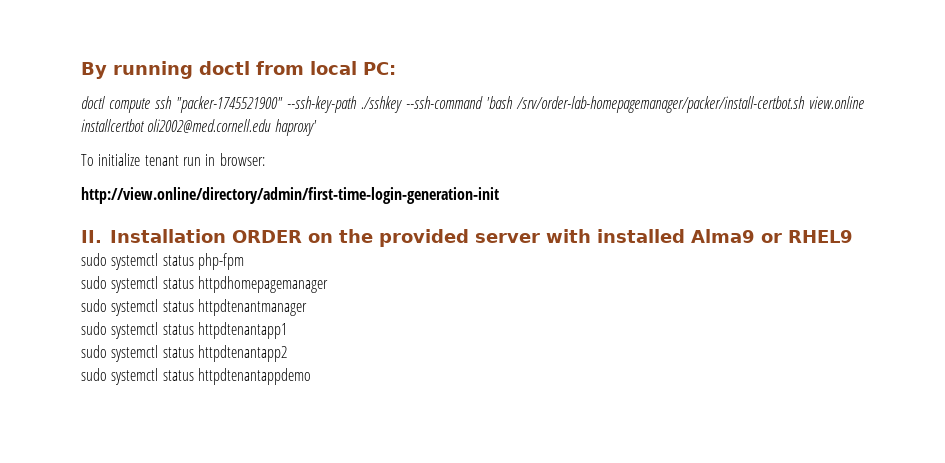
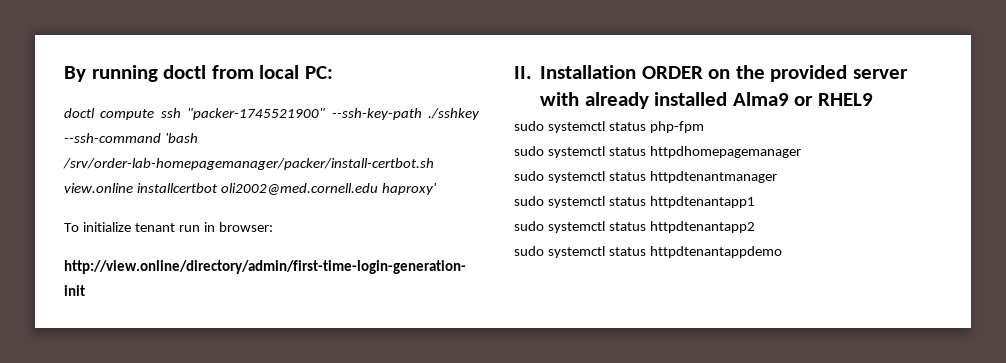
(591, 236) none -> [584,92,649,109] already

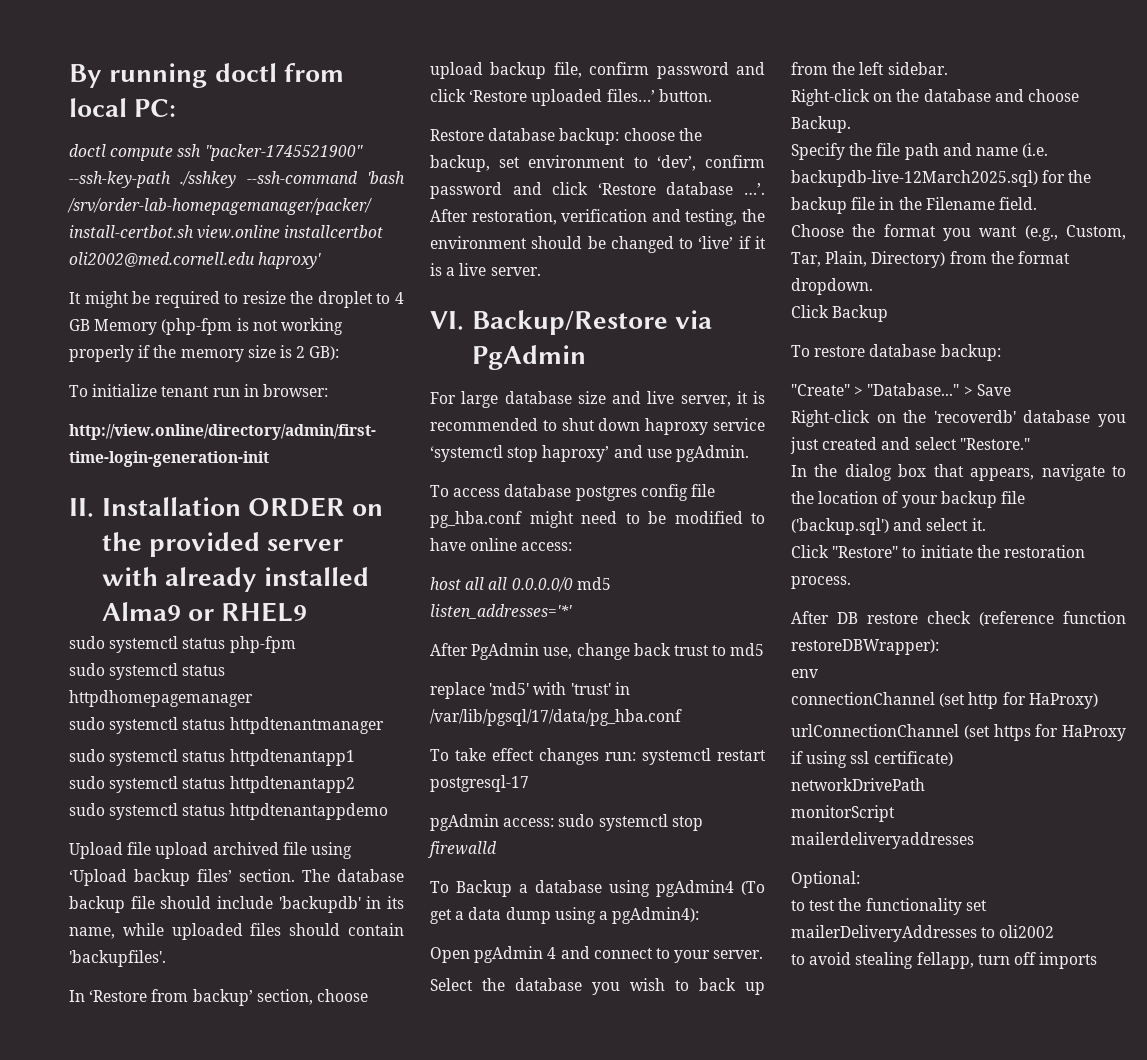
(437, 189) none -> [69,291,404,308] [69,318,343,335] [69,345,340,362] // It might be required to resize the droplet to 4 GB Memory (php-fpm is not working properly if the memory size is 2 GB):
(782, 252) none -> [69,842,352,859] [69,869,404,886] [69,896,404,913] [69,923,405,940] [69,950,166,967] [69,989,368,1006] [430,62,765,79] [430,89,712,106] [430,128,702,145] [430,155,765,172] [430,182,765,199] [430,209,765,226] [430,236,766,253] [430,263,541,276] [430,310,713,335] [471,345,586,370] [430,391,765,408] [430,418,765,435] [430,445,749,462] [430,484,715,501] [430,511,765,528] [430,538,573,551] [430,577,611,592] [430,604,572,619] [430,643,765,660] [430,682,630,699] [430,709,682,726] [430,748,766,765] [430,775,529,792] [430,814,703,831] [427,841,497,858] [430,880,765,897] [430,907,700,924] [430,946,764,963] [430,978,765,995] [791,62,948,75] [791,89,1079,106] [791,116,851,133] [791,143,1049,160] [791,170,1092,187] [791,197,1037,214] [791,224,1126,241] [791,251,1070,268] [791,278,873,295] [791,305,889,322] [791,344,1001,361] [791,383,1011,396] [791,410,1126,427] [790,437,1030,454] [791,464,1126,481] [791,491,1025,508] [791,518,986,535] [791,545,1085,558] [791,576,851,589] [791,611,1126,626] [791,639,939,655] [791,669,818,678] [791,692,1098,709] [791,724,1126,741] [791,751,953,768] [791,778,925,791] [791,805,895,822] [791,832,974,849] [791,871,860,888] [791,898,987,915] [791,925,1055,942] [791,952,1098,969] // Upload file upload archived file using ‘Upload backup files’ section. The database backup file should include 'backupdb' in its name, while uploaded files should contain 'backupfiles'. // In ‘Restore from backup’ section, choose upload backup file, confirm password and click ‘Restore uploaded files…’ button. // Restore database backup: choose the backup, set environment to ‘dev’, confirm password and click ‘Restore database …’. After restoration, verification and testing, the environment should be changed to ‘live’ if it is a live server. // VI. Backup/Restore via PgAdmin // For large database size and live server, it is recommended to shut down haproxy service ‘systemctl stop haproxy’ and use pgAdmin. // To access database postgres config file pg_hba.conf might need to be modified to have online access: // host all all 0.0.0.0/0 md5 // listen_addresses='*' // After PgAdmin use, change back trust to md5 // replace 'md5' with 'trust' in /var/lib/pgsql/17/data/pg_hba.conf // To take effect changes run: systemctl restart postgresql-17 // pgAdmin access: sudo systemctl stop firewalld // To Backup a database using pgAdmin4 (To get a data dump using a pgAdmin4): // Open pgAdmin 4 and connect to your server. // Select the database you wish to back up from the left sidebar. // Right-click on the database and choose Backup. // Specify the file path and name (i.e. backupdb-live-12March2025.sql) for the backup file in the Filename field. // Choose the format you want (e.g., Custom, Tar, Plain, Directory) from the format dropdown. // Click Backup // To restore database backup: // "Create" > "Database..." > Save // Right-click on the 'recoverdb' database you just created and select "Restore." // In the dialog box that appears, navigate to the location of your backup file ('backup.sql') and select it. // Click "Restore" to initiate the restoration process. // After DB restore check (reference function restoreDBWrapper): // env // connectionChannel (set http for HaProxy) // urlConnectionChannel (set https for HaProxy if using ssl certificate) // networkDrivePath // monitorScript // mailerdeliveryaddresses // Optional: // to test the functionality set mailerDeliveryAddresses to oli2002 // to avoid stealing fellapp, turn off imports

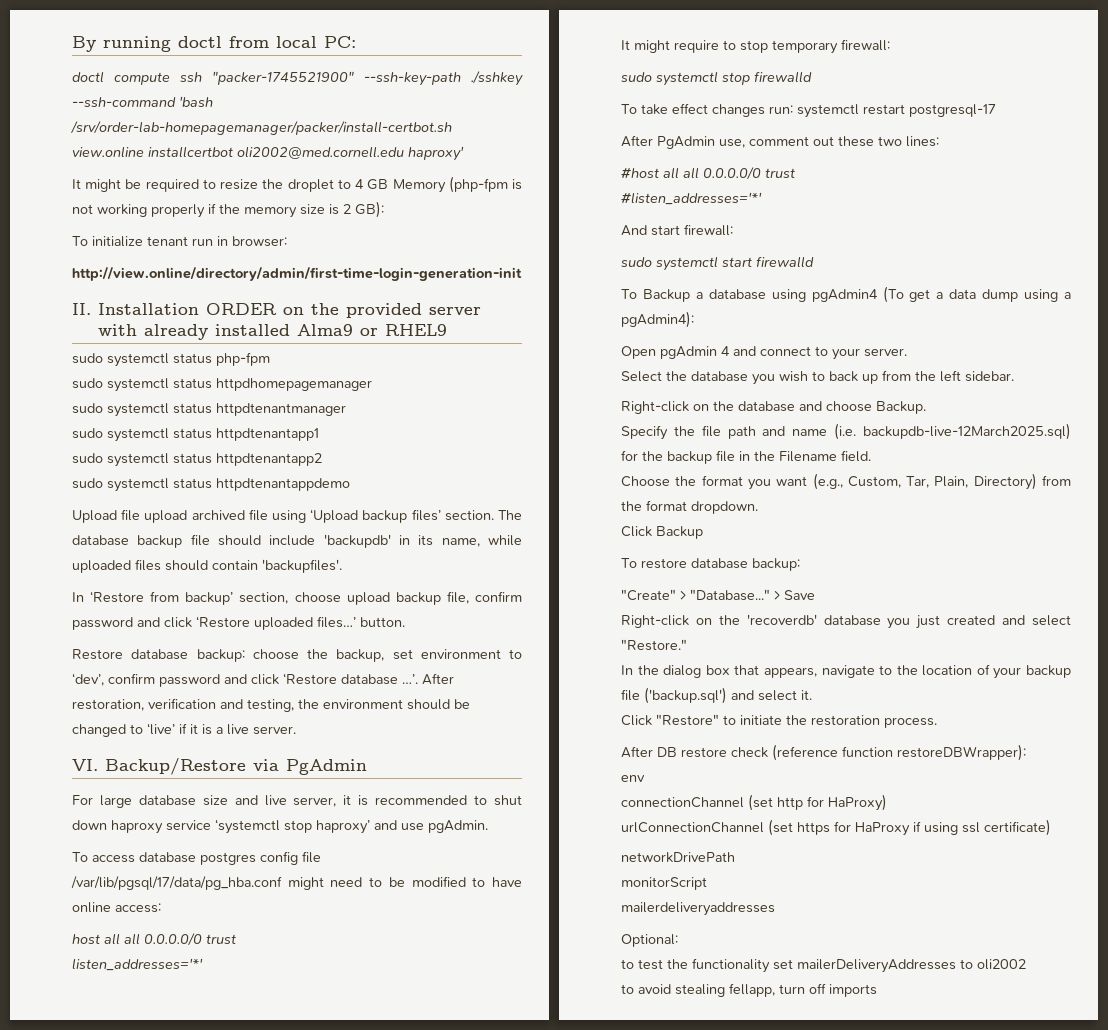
[430,511,522,528] pg_hba.conf -> [71,876,282,890] /var/lib/pgsql/17/data/pg_hba.conf
[576,577,611,590] md5 -> [206,934,236,944] trust
[430,643,765,660] [430,682,630,699] [430,709,682,726] After PgAdmin use, change back trust to md5 // replace 'md5' with 'trust' in /var/lib/pgsql/17/data/pg_hba.conf -> [621,39,890,54] [621,71,812,86] It might require to stop temporary firewall: // sudo systemctl stop firewalld
[430,814,703,831] pgAdmin access: sudo systemctl stop -> [621,135,939,149] [621,167,795,180] [621,192,762,205] [621,224,733,236] [621,256,752,271] After PgAdmin use, comment out these two lines: // #host all all 0.0.0.0/0 trust // #listen_addresses='*' // And start firewall: // sudo systemctl start

